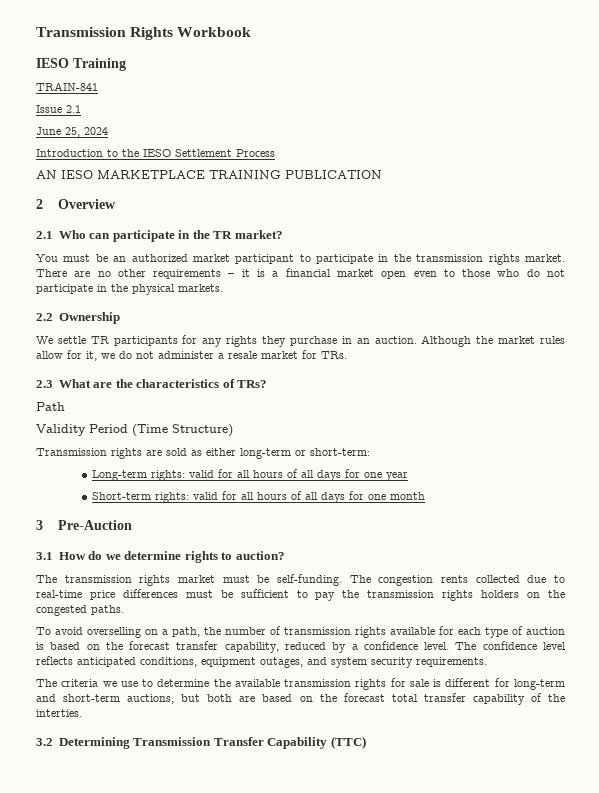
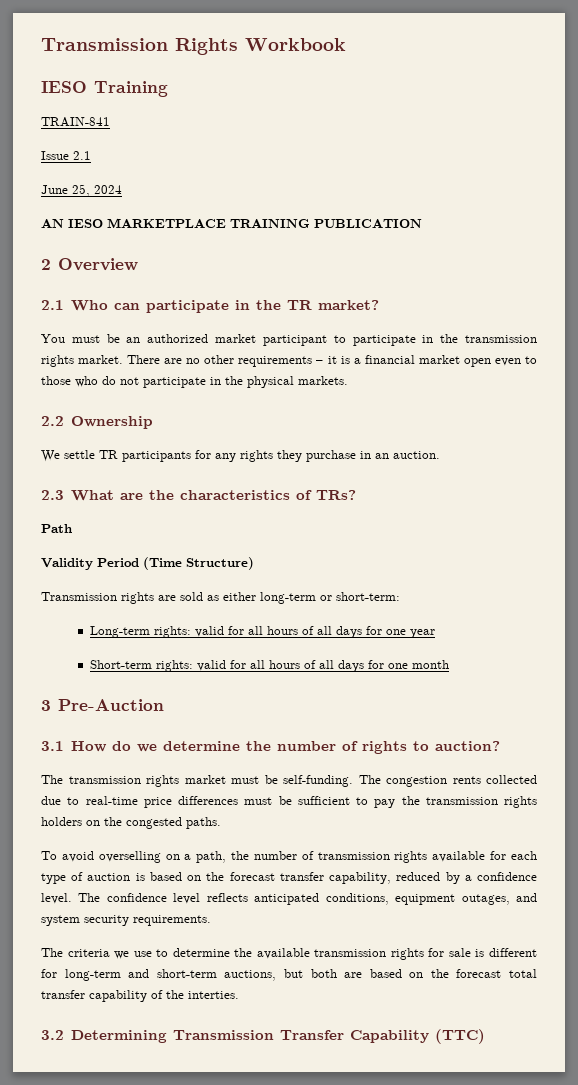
[36,149,275,157] // Introduction to the IESO Settlement Process -> (122, 189) none
[421,335,566,347] [36,350,347,361] Although the market rules allow for it, we do not administer a resale market for TRs. -> (440, 455) none
(182, 555) none -> [245,741,358,751] the number of

